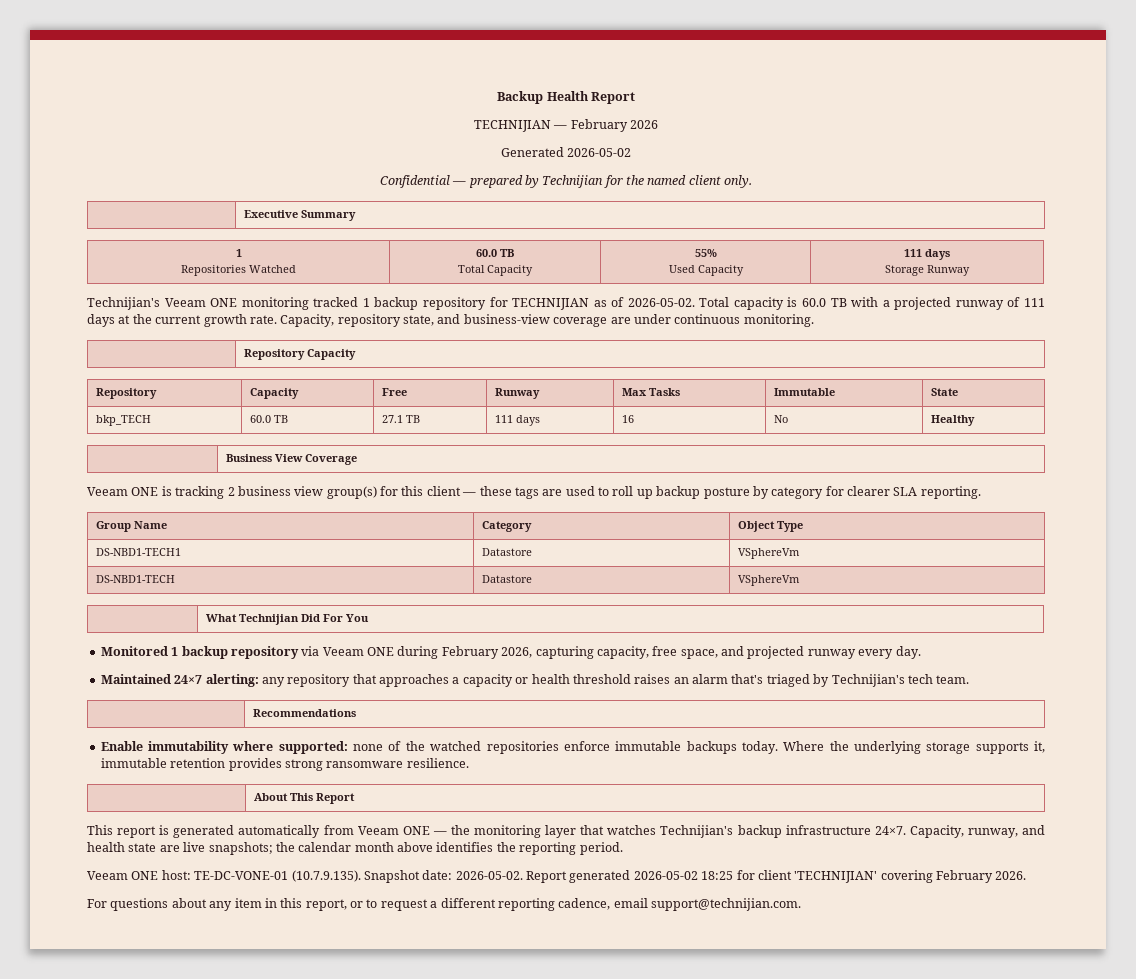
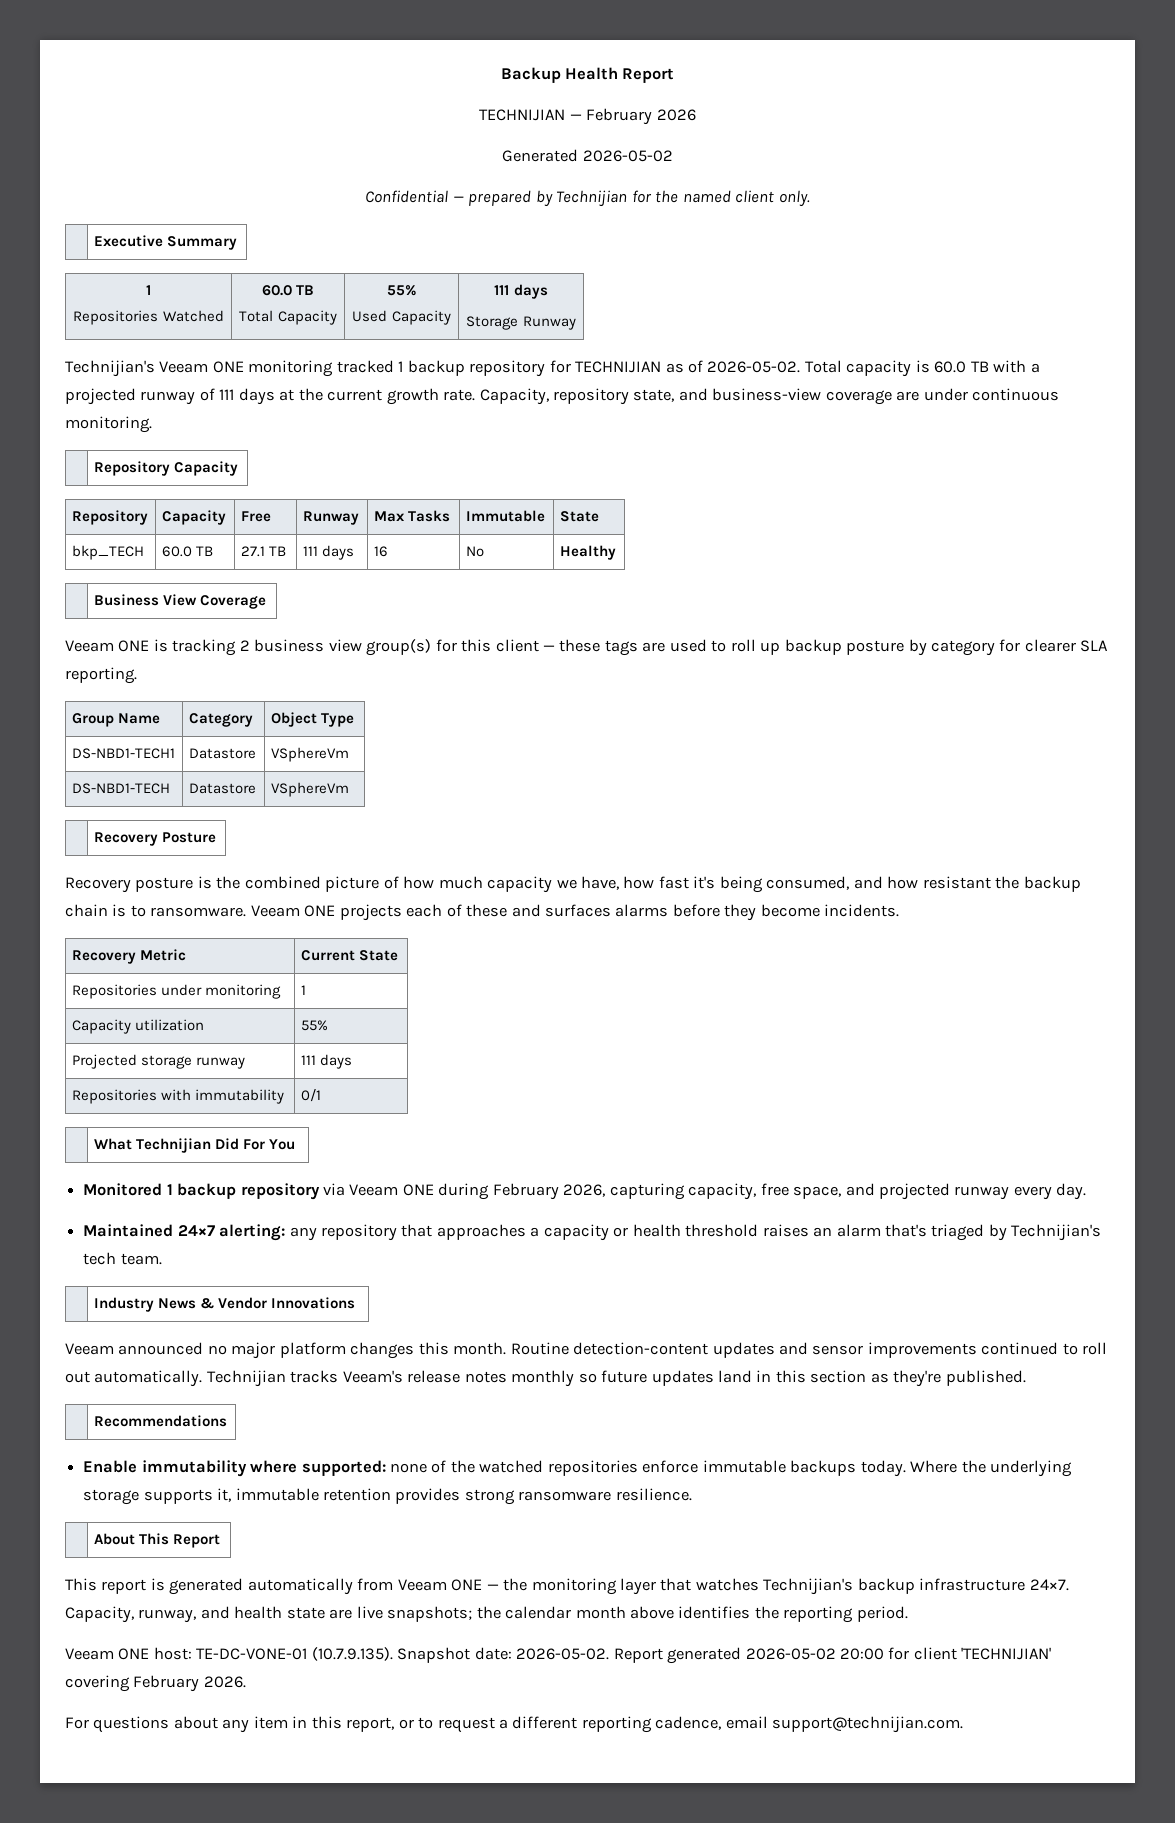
(800, 580) none -> [93,832,217,846] [65,876,1081,893] [65,904,900,921] [71,949,187,964] [300,950,399,961] [71,984,282,999] [300,985,306,995] [71,1019,205,1034] [300,1020,328,1031] [71,1054,246,1069] [300,1054,353,1069] [71,1089,285,1104] [300,1089,321,1102] // | Recovery Posture // Recovery posture is the combined picture of how much capacity we have, how fast it's being consumed, and how resistant the backup chain is to ransomware. Veeam ONE projects each of these and surfaces alarms before they become incidents. // Recovery Metric | Current State // Repositories under monitoring | 1 // Capacity utilization | 55% // Projected storage runway | 111 days // Repositories with immutability | 0/1
(970, 679) none -> [93,1297,356,1312] [65,1342,1108,1359] [65,1370,1026,1387] // | Industry News & Vendor Innovations // Veeam announced no major platform changes this month. Routine detection-content updates and sensor improvements continued to roll out automatically. Technijian tracks Veeam's release notes monthly so future updates land in this section as they're published.
[701,871,734,880] 18:25 -> [840,1648,885,1660] 20:00

